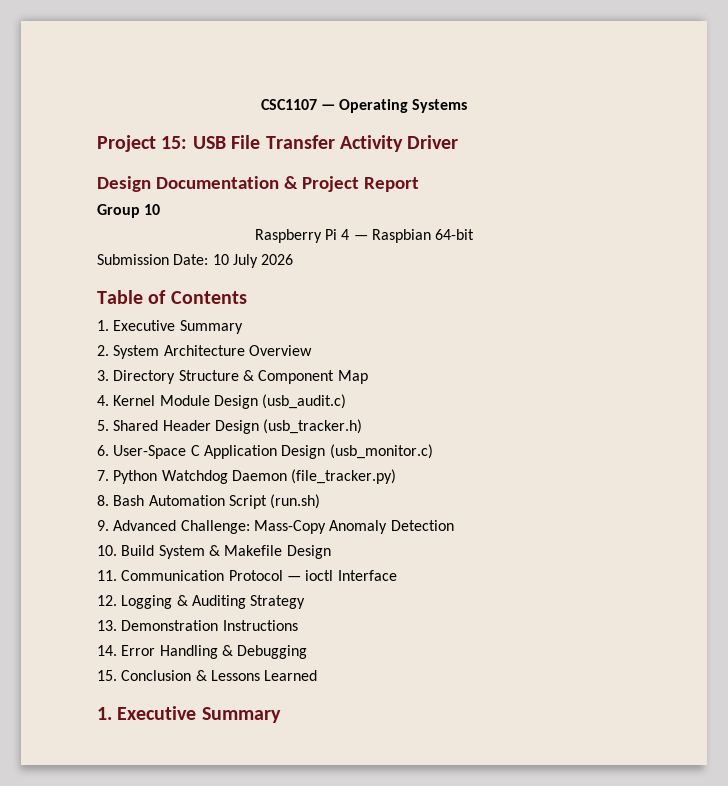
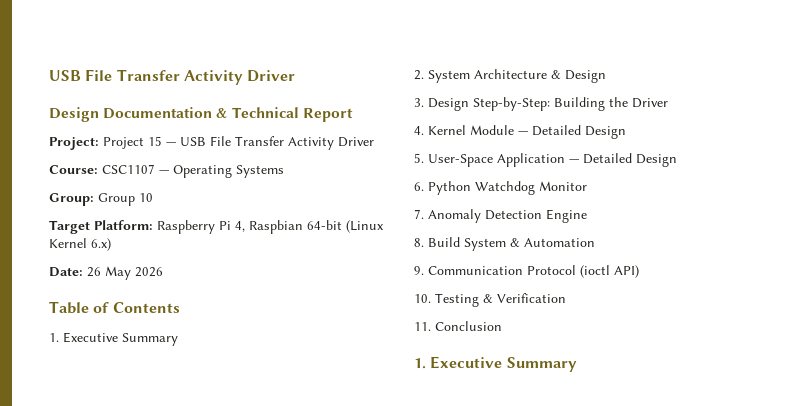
[260,99,468,113] [97,135,188,152] CSC1107 — Operating Systems // Project 15: -> (49, 75) none
[301,176,359,192] Project -> [231,107,299,118] Technical
[97,204,161,218] [254,229,475,243] [97,254,258,268] Group 10 // Raspberry Pi 4 — Raspbian 64-bit // Submission Date: 10 July -> [49,136,374,150] [49,164,284,178] [49,193,153,206] [49,220,384,234] [49,238,111,251] [49,266,131,280] Project: Project 15 — USB File Transfer Activity Driver // Course: CSC1107 — Operating Systems // Group: Group 10 // Target Platform: Raspberry Pi 4, Raspbian 64-bit (Linux Kernel 6.x) // Date: 26 May
[248,345,312,356] Overview -> [551,70,606,83] & Design
[113,370,368,384] Directory Structure & Component Map -> [428,97,668,111] Design Step-by-Step: Building the Driver
[213,394,347,409] Design (usb_audit.c) -> [518,125,626,139] — Detailed Design
[113,419,363,434] Shared Header Design (usb_tracker.h) -> [428,153,677,167] User-Space Application — Detailed Design
[113,444,433,459] [97,469,397,484] [97,494,321,509] [97,520,454,534] [97,545,331,559] [97,570,397,581] [97,595,306,609] [97,620,298,631] [97,645,308,659] [97,670,318,681] User-Space C Application Design (usb_monitor.c) // 7. Python Watchdog Daemon (file_tracker.py) // 8. Bash Automation Script (run.sh) // 9. Advanced Challenge: Mass-Copy Anomaly Detection // 10. Build System & Makefile Design // 11. Communication Protocol — ioctl Interface // 12. Logging & Auditing Strategy // 13. Demonstration Instructions // 14. Error Handling & Debugging // 15. Conclusion & Lessons Learned -> [428,181,587,195] [414,209,587,223] [414,237,595,251] [414,265,639,278] [414,293,566,307] [414,321,502,331] Python Watchdog Monitor // 7. Anomaly Detection Engine // 8. Build System & Automation // 9. Communication Protocol (ioctl API) // 10. Testing & Verification // 11. Conclusion

